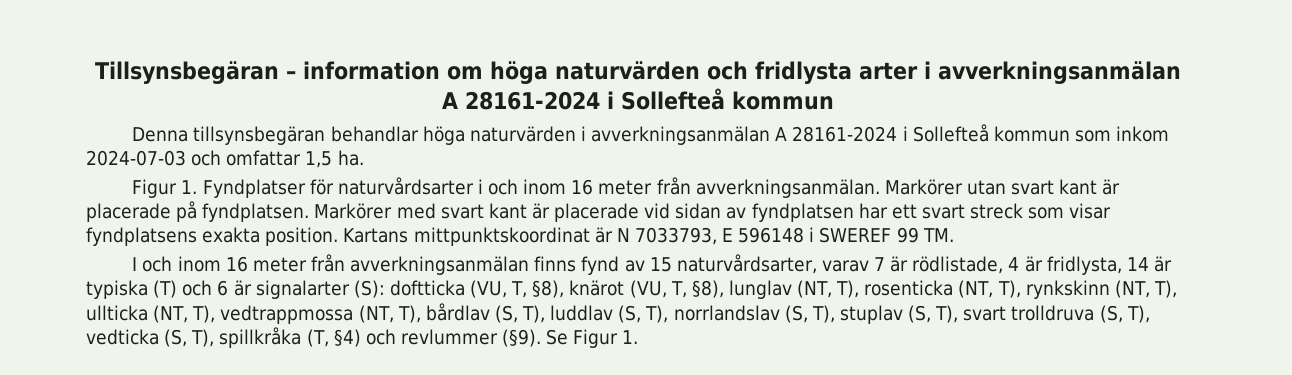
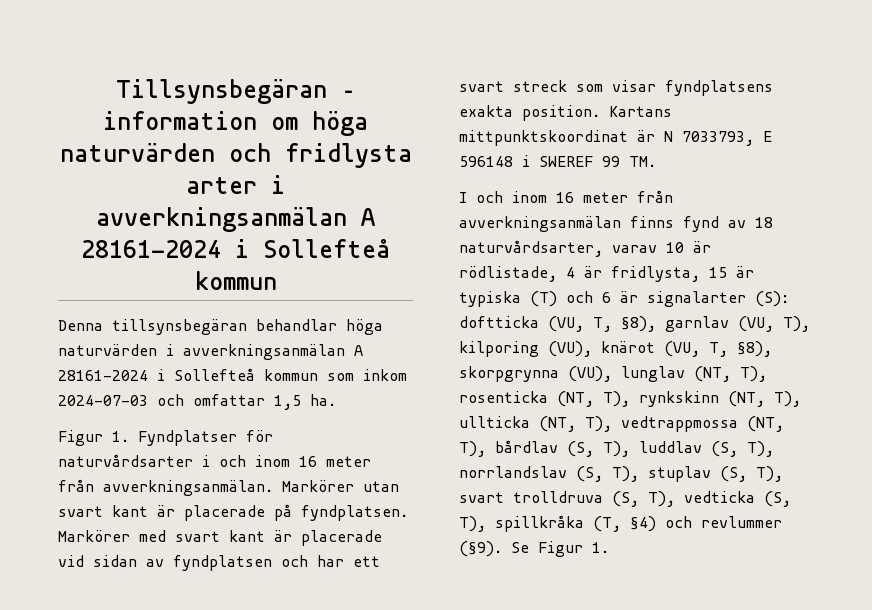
(854, 212) none -> [281,555,308,567] och
[649,257,672,272] 15 -> [755,217,773,228] 18
[874,257,886,271] 7 -> [666,242,684,253] 10
[1126,257,1149,271] 14 -> [709,267,727,278] 15
(565, 289) none -> [665,316,810,332] [459,341,592,357] garnlav (VU, T), kilporing (VU),
(724, 289) none -> [459,366,612,382] skorpgrynna (VU),

